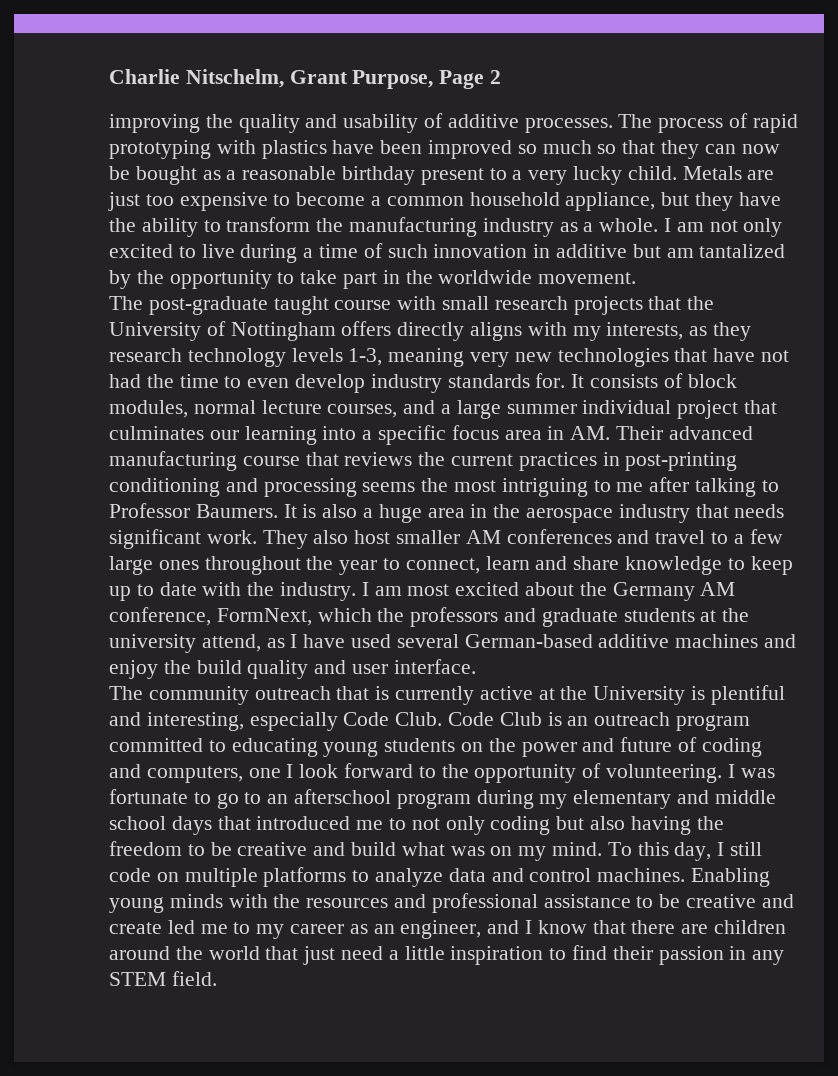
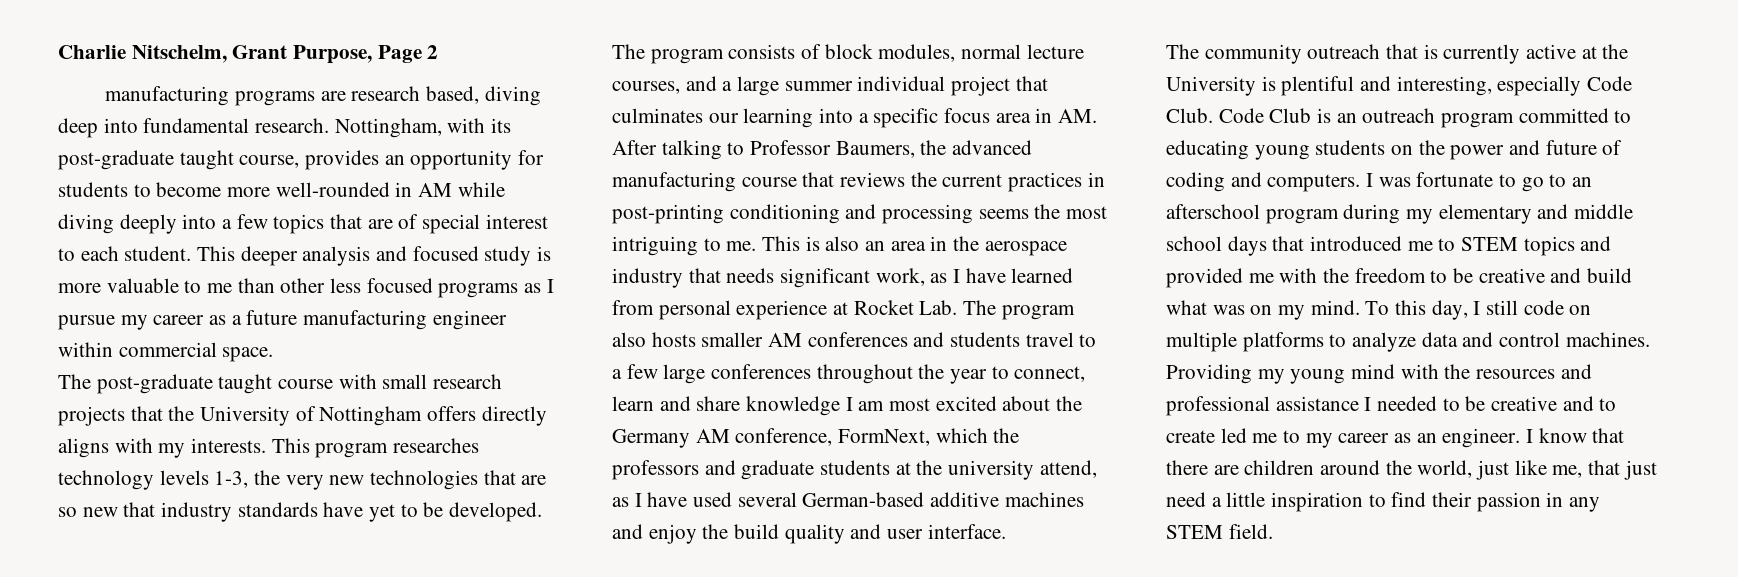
[109,113,798,133] [109,140,780,159] [109,166,775,185] [108,192,781,211] [109,217,783,237] [109,243,786,263] [109,270,637,289] improving the quality and usability of additive processes. The process of rapid prototyping with plastics have been improved so much so that they can now be bought as a reasonable birthday present to a very lucky child. Metals are just too expensive to become a common household appliance, but they have the ability to transform the manufacturing industry as a whole. I am not only excited to live during a time of such innovation in additive but am tantalized by the opportunity to take part in the worldwide movement. -> [105,86,541,106] [58,118,512,138] [58,150,545,170] [58,182,505,197] [58,214,548,234] [58,246,552,266] [58,278,554,298] [58,310,507,330] [58,342,274,362] manufacturing programs are research based, diving deep into fundamental research. Nottingham, with its post-graduate taught course, provides an opportunity for students to become more well-rounded in AM while diving deeply into a few topics that are of special interest to each student. This deeper analysis and focused study is more valuable to me than other less focused programs as I pursue my career as a future manufacturing engineer within commercial space.
[606,322,752,341] [109,348,182,362] interests, as they research -> [191,438,480,458] interests. This program researches
[388,348,465,367] meaning -> [254,470,281,485] the
[713,348,790,362] [109,373,585,393] have not had the time to even develop industry standards for. It -> [521,475,547,485] [58,502,543,522] [612,44,724,64] are so new that industry standards have yet to be developed. The program
[616,426,664,440] Their -> [612,140,947,160] After talking to Professor Baumers, the
[616,477,779,497] [109,503,422,523] me after talking to Professor Baumers. It is also a huge -> [726,236,886,251] me. This is also an
[206,530,391,549] work. They also host -> [875,268,1074,286] [612,300,1075,320] [612,332,696,347] work, as I have learned from personal experience at Rocket Lab. The program also hosts
(650, 537) none -> [950,332,1021,347] students
[158,560,199,570] ones -> [711,364,812,379] conferences
[727,556,793,575] [109,582,357,601] to keep up to date with the industry. -> (841, 406) none
[146,763,723,783] computers, one I look forward to the opportunity of volunteering. -> [1267,174,1361,192] computers.
[411,816,691,835] not only coding but also having -> [1461,236,1612,256] [1166,268,1318,288] STEM topics and provided me with
[691,868,771,887] [109,894,223,913] Enabling young minds -> [1166,364,1396,384] Providing my young mind
[636,894,794,908] to be creative and -> [1364,396,1617,411] I needed to be creative and to
[400,920,520,939] engineer, and -> [1442,428,1521,448] engineer.
[208,946,260,960] world -> [1417,460,1583,480] world, just like me,

